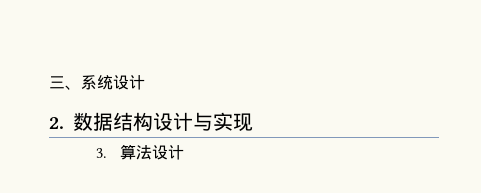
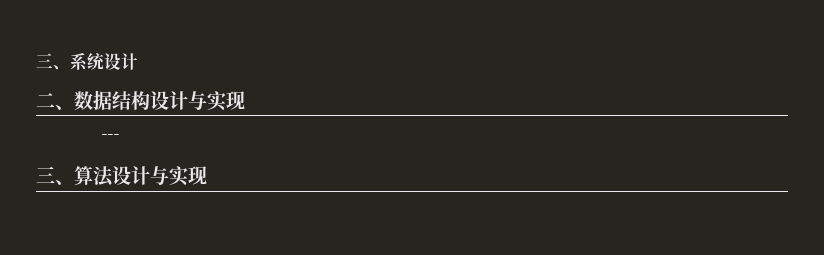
[49,117,64,129] 2. -> [36,93,74,110] 二、
[96,148,108,158] 3. -> [101,134,120,138] [36,166,74,185] --- // 三、
(185, 152) none -> [150,166,207,186] 与实现

